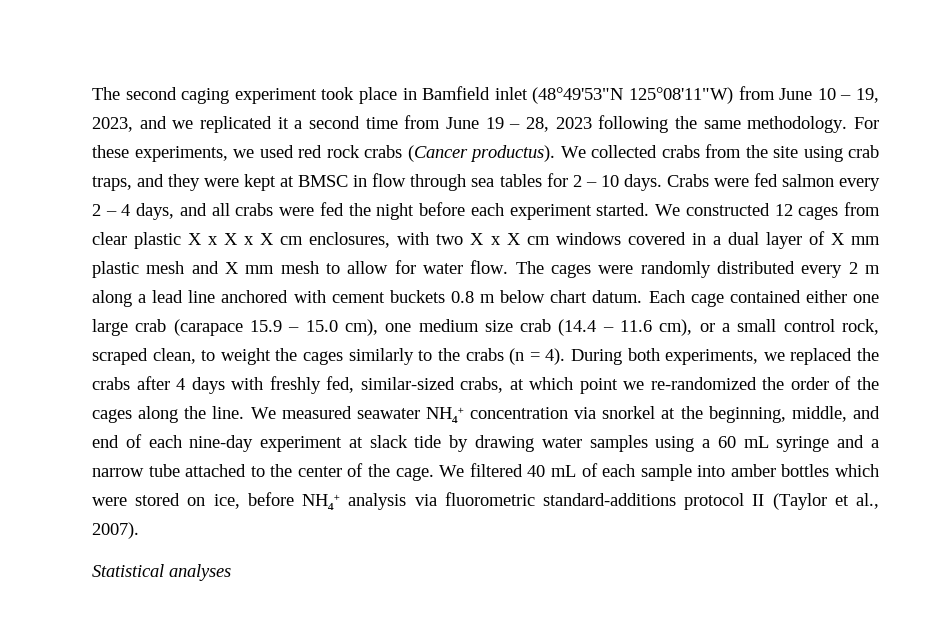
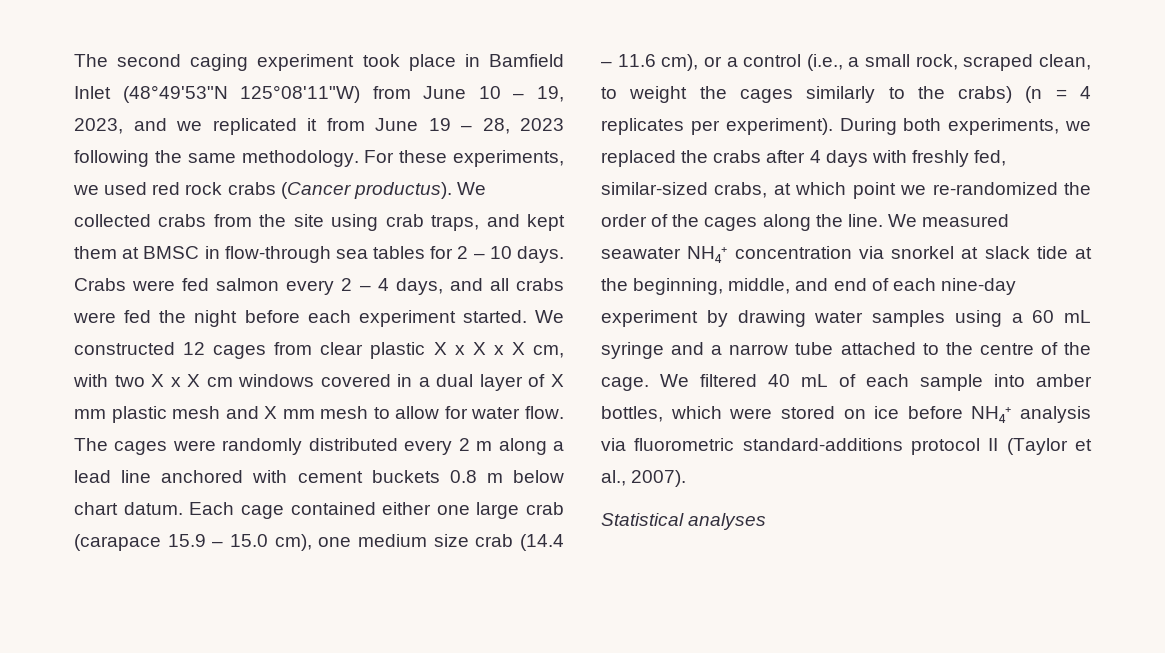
[494,87,528,100] inlet -> [74,86,111,99] Inlet
[294,116,398,129] a second time -> (317, 124) none
[168,174,277,191] they were kept -> [527,214,566,231] [74,246,117,259] kept them
[372,173,467,191] flow through -> [224,246,331,263] flow-through
[280,232,391,248] cm enclosures, -> [532,345,564,358] cm,
[737,319,835,332] small control -> [743,54,911,71] control (i.e., a small
[465,348,504,361] crabs -> [958,86,1013,103] crabs)
[545,348,566,365] 4). -> [1080,86,1091,99] [601,118,833,135] 4 replicates per experiment).
(676, 413) none -> [984,246,1092,259] slack tide at
[348,435,442,448] at slack tide -> (698, 318) none
[297,466,342,477] center -> [979,343,1034,355] centre
[781,464,830,477] bottles -> [601,406,663,422] bottles,
[213,494,240,509] ice, -> [874,406,900,419] ice

